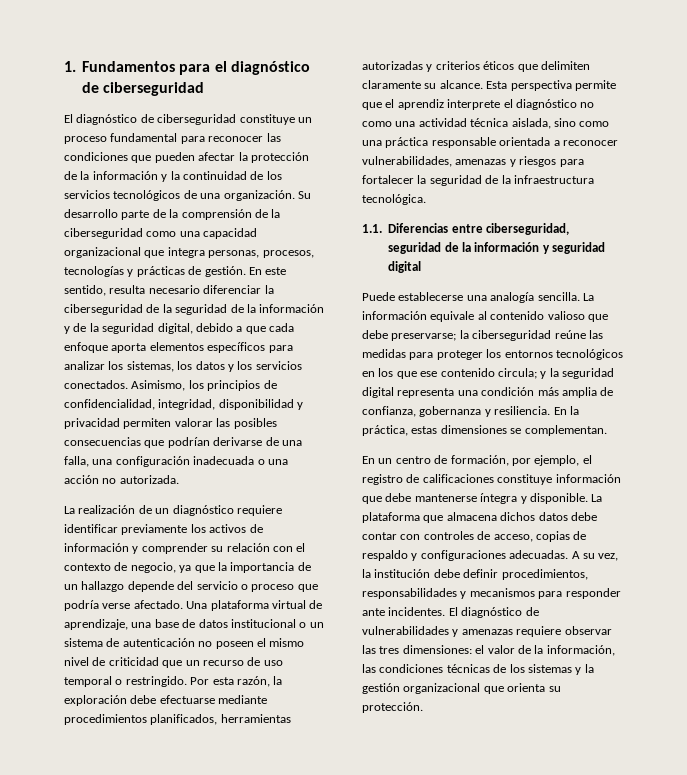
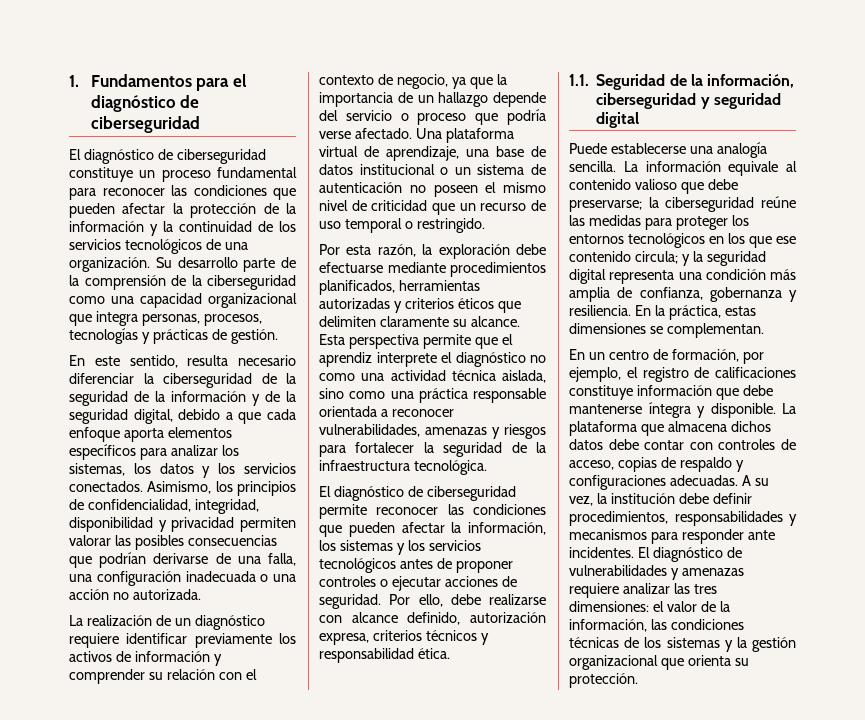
(246, 271) none -> (278, 336) //
(187, 681) none -> (485, 225) //
[362,223,569,235] [388,242,540,254] 1.1. Diferencias entre ciberseguridad, seguridad de la información -> [319,486,516,501] [319,504,546,519] [319,522,546,537] [319,540,481,555] [319,558,513,573] [319,576,517,591] [319,594,546,609] [319,612,546,625] [319,630,489,645] [319,648,450,663] [569,74,795,90] [596,93,697,109] El diagnóstico de ciberseguridad permite reconocer las condiciones que pueden afectar la información, los sistemas y los servicios tecnológicos antes de proponer controles o ejecutar acciones de seguridad. Por ello, debe realizarse con alcance definido, autorización expresa, criterios técnicos y responsabilidad ética. // 1.1. Seguridad de la información, ciberseguridad
[564,626,612,635] observar -> [622,583,670,594] analizar

